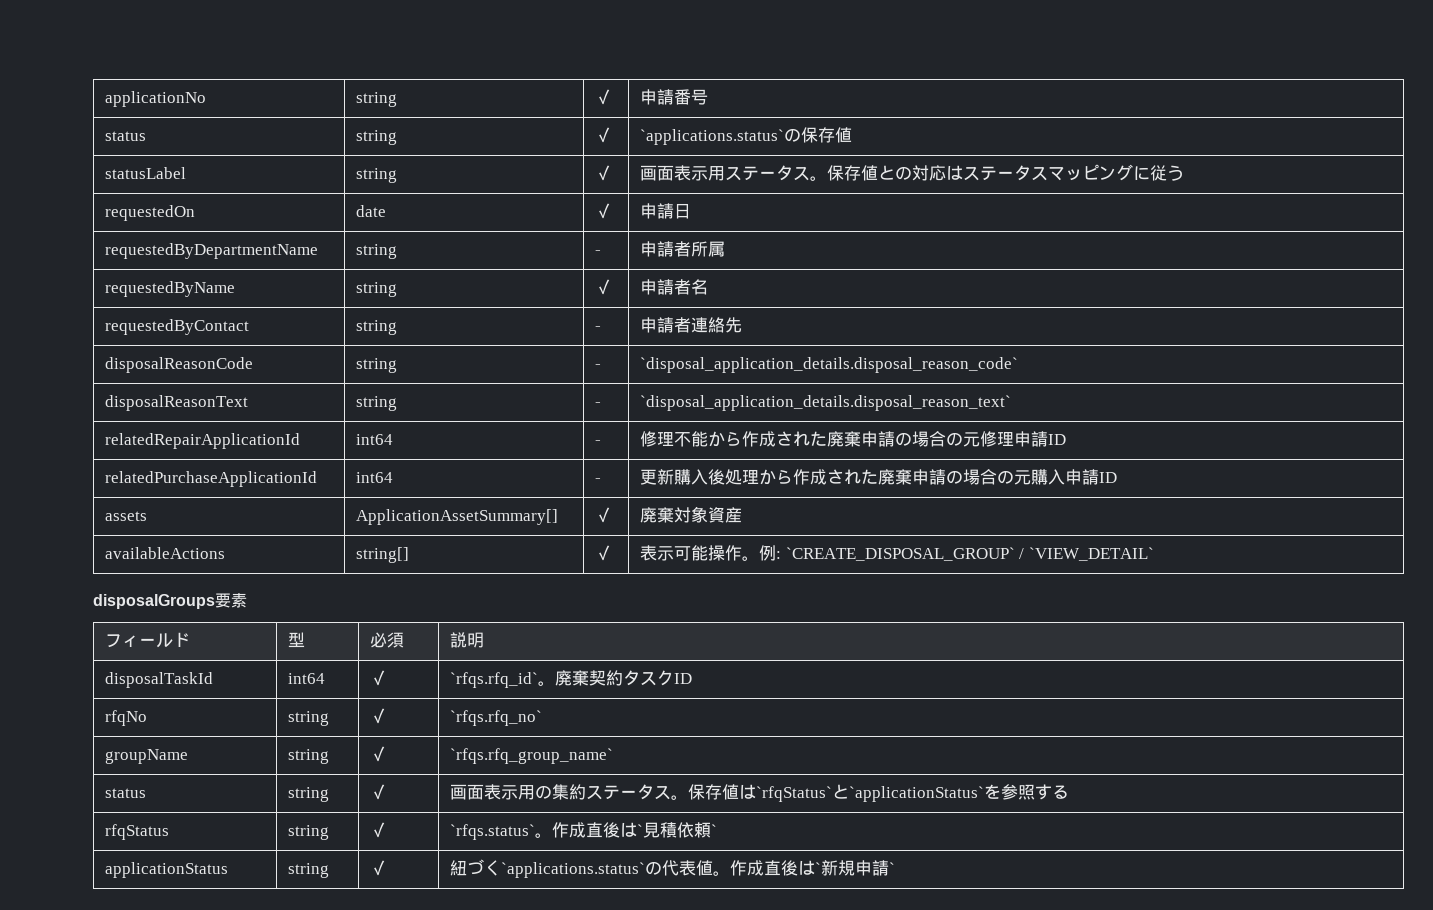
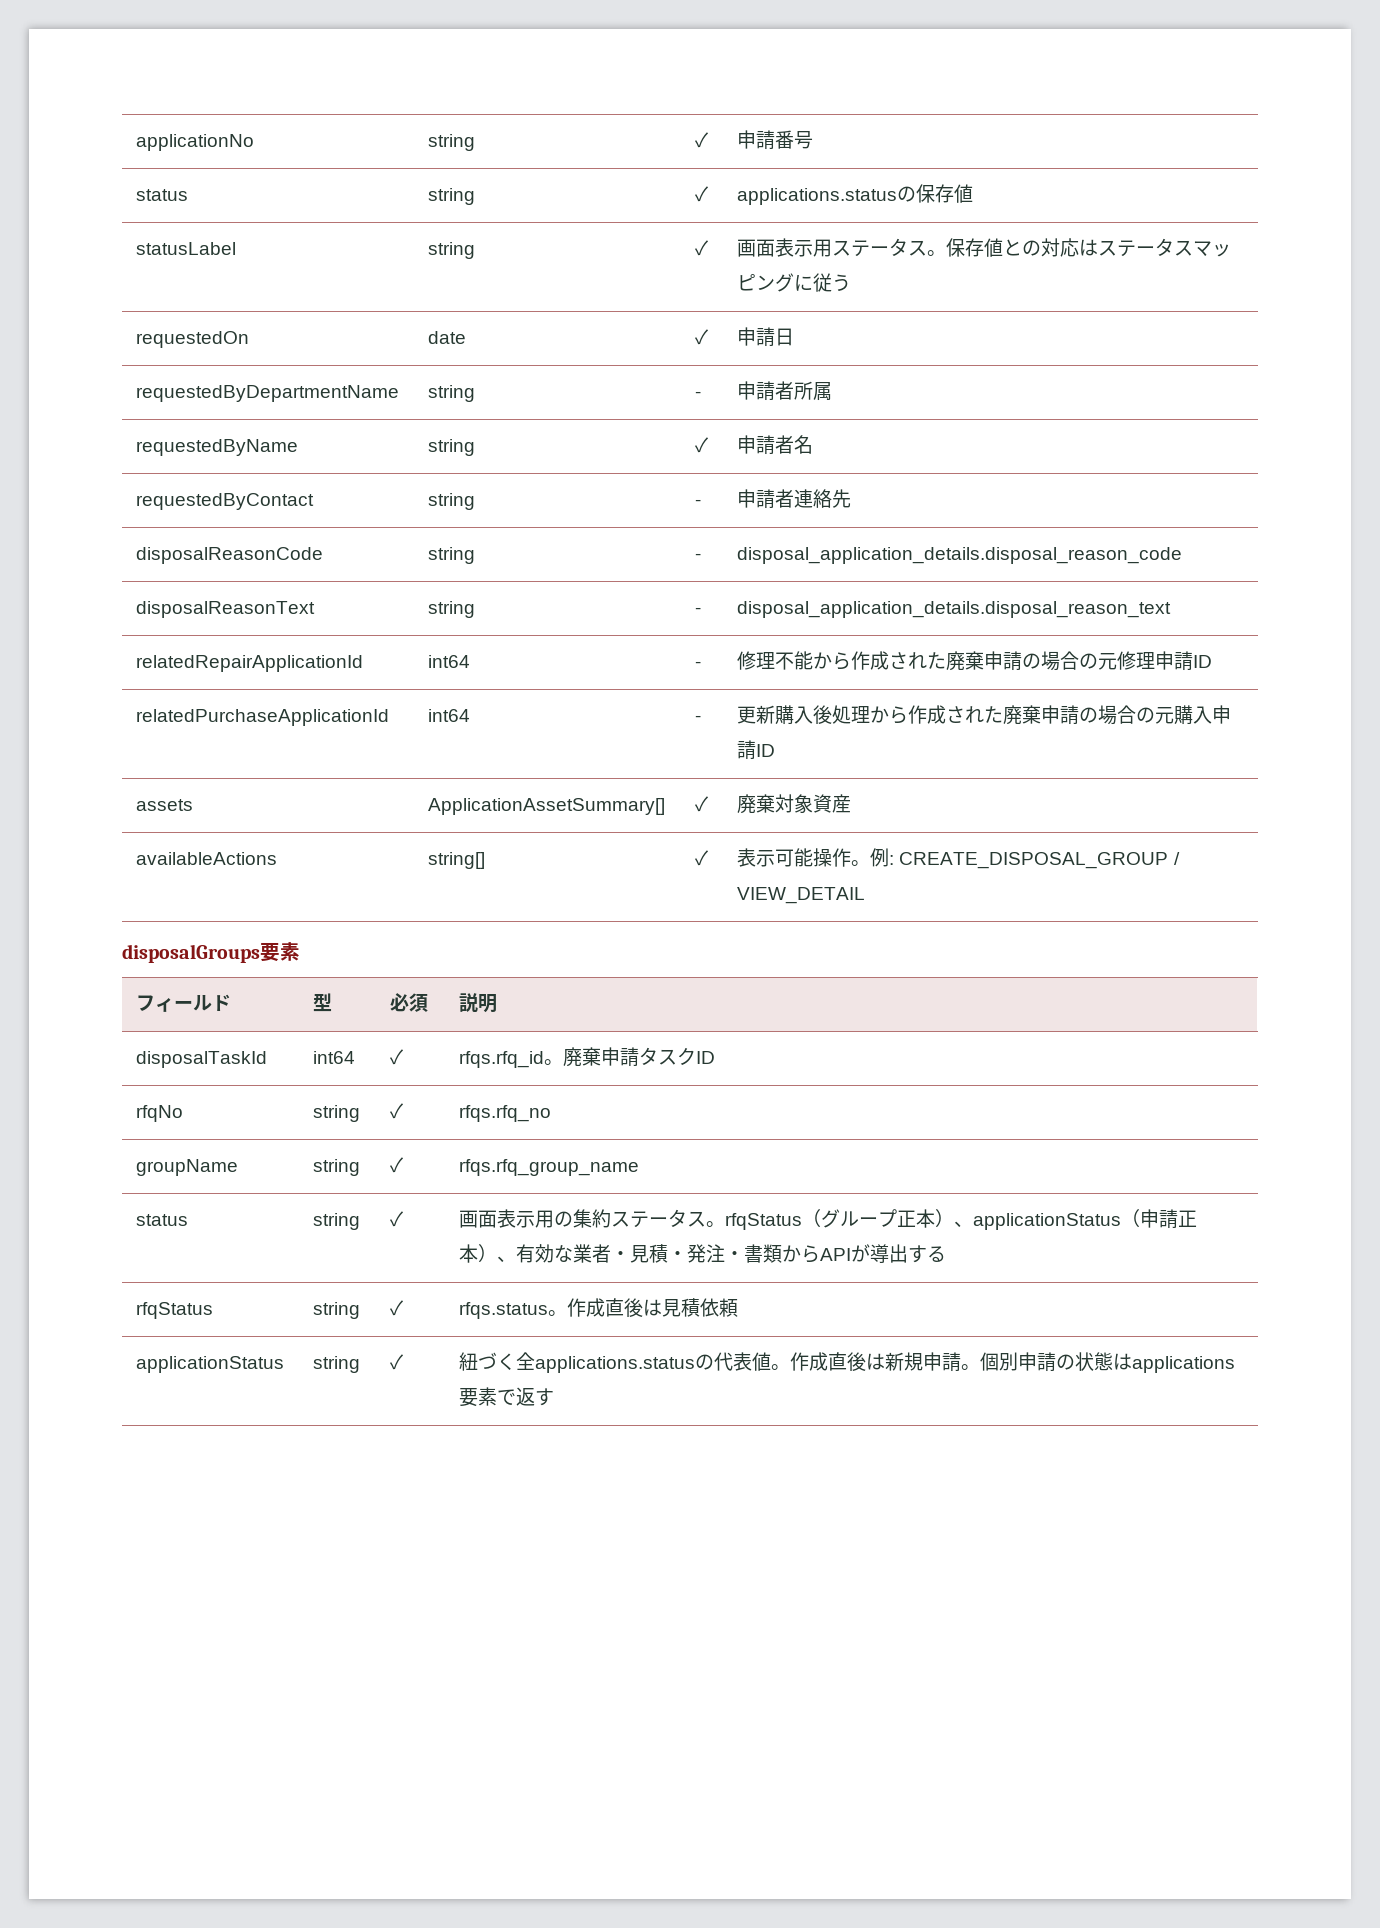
[640,129,785,145] `applications.status` -> [737,188,898,205] applications.status
[640,357,1019,373] `disposal_application_details.disposal_reason_code` -> [737,547,1183,564] disposal_application_details.disposal_reason_code
[640,395,1012,411] `disposal_application_details.disposal_reason_text` -> [737,601,1172,618] disposal_application_details.disposal_reason_text
[785,547,1154,561] `CREATE_DISPOSAL_GROUP` / `VIEW_DETAIL` -> [899,852,1180,869] [737,887,866,904] CREATE_DISPOSAL_GROUP / VIEW_DETAIL
[450,670,624,688] `rfqs.rfq_id`。廃棄契約 -> [459,1047,640,1068] rfqs.rfq_id。廃棄申請
[450,710,543,726] `rfqs.rfq_no` -> [459,1105,552,1122] rfqs.rfq_no
[450,748,614,764] `rfqs.rfq_group_name` -> [459,1159,640,1176] rfqs.rfq_group_name
[688,784,1036,802] 保存値は`rfqStatus`と`applicationStatus`を参照 -> [725,1209,1198,1230] [459,1244,909,1263] rfqStatus（グループ正本）、applicationStatus（申請正本）、有効な業者・見積・発注・書類からAPIが導出
[450,822,644,840] `rfqs.status`。作成直後は` -> [459,1298,663,1319] rfqs.status。作成直後は
[711,824,718,836] ` -> (739, 1307) none
[501,862,646,878] `applications.status` -> [516,1352,696,1373] 全applications.status
[815,862,822,874] ` -> (886, 1361) none
[889,862,896,874] ` -> [961,1352,1236,1373] [459,1387,555,1407] 。個別申請の状態はapplications要素で返す

